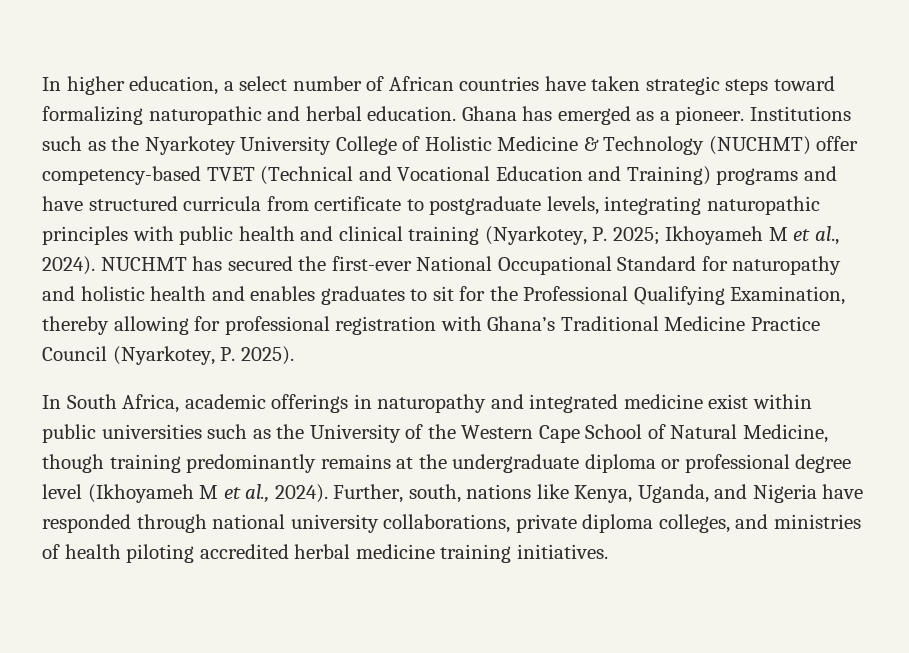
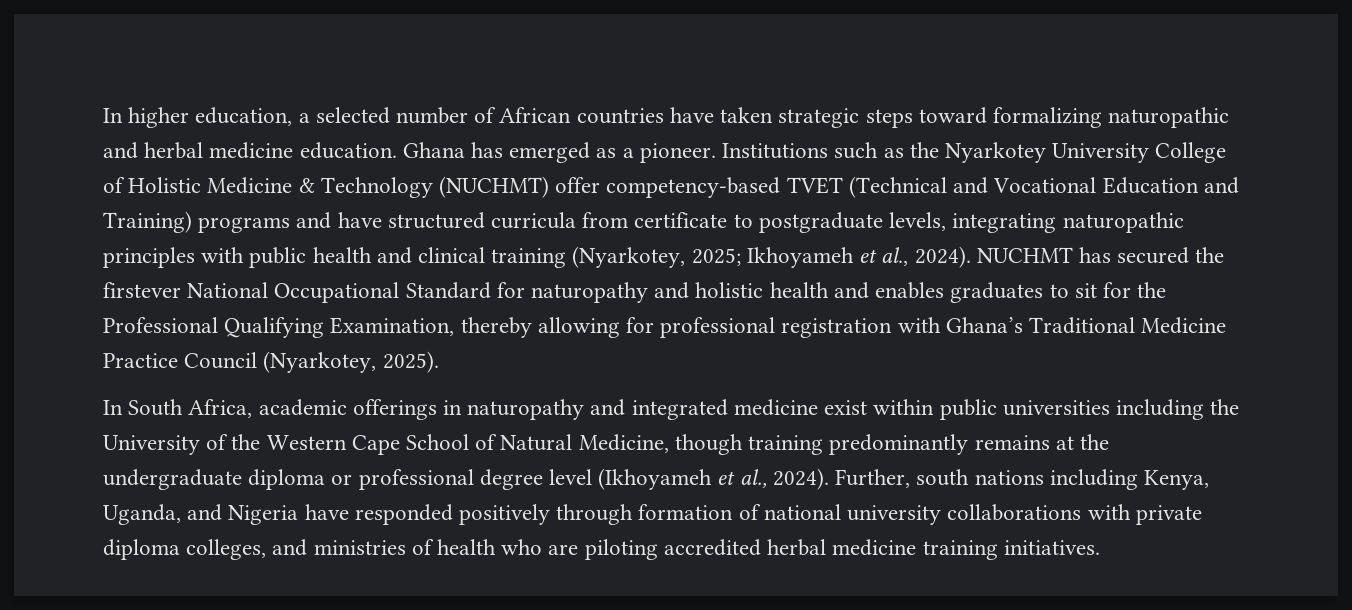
[239,76,288,91] select -> [315,107,390,124] selected
(362, 113) none -> [209,142,294,159] medicine
[592,227,608,241] P. -> (686, 257) none
[768,227,788,241] M -> (854, 257) none
[331,256,412,271] first-ever -> [103,282,181,298] firstever
[220,347,236,361] P. -> (377, 362) none
[207,424,271,439] such as -> [1115,399,1204,420] including
[199,485,219,499] M -> (713, 479) none
[408,484,569,503] south, nations like -> [916,469,1138,490] south nations including
[136,514,511,533] through national university collaborations, -> [459,504,1131,525] positively through formation of national university collaborations with
(121, 551) none -> [501,539,579,555] who are

